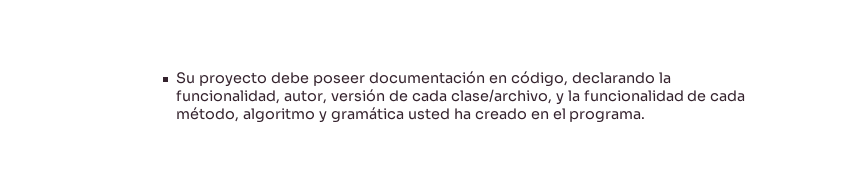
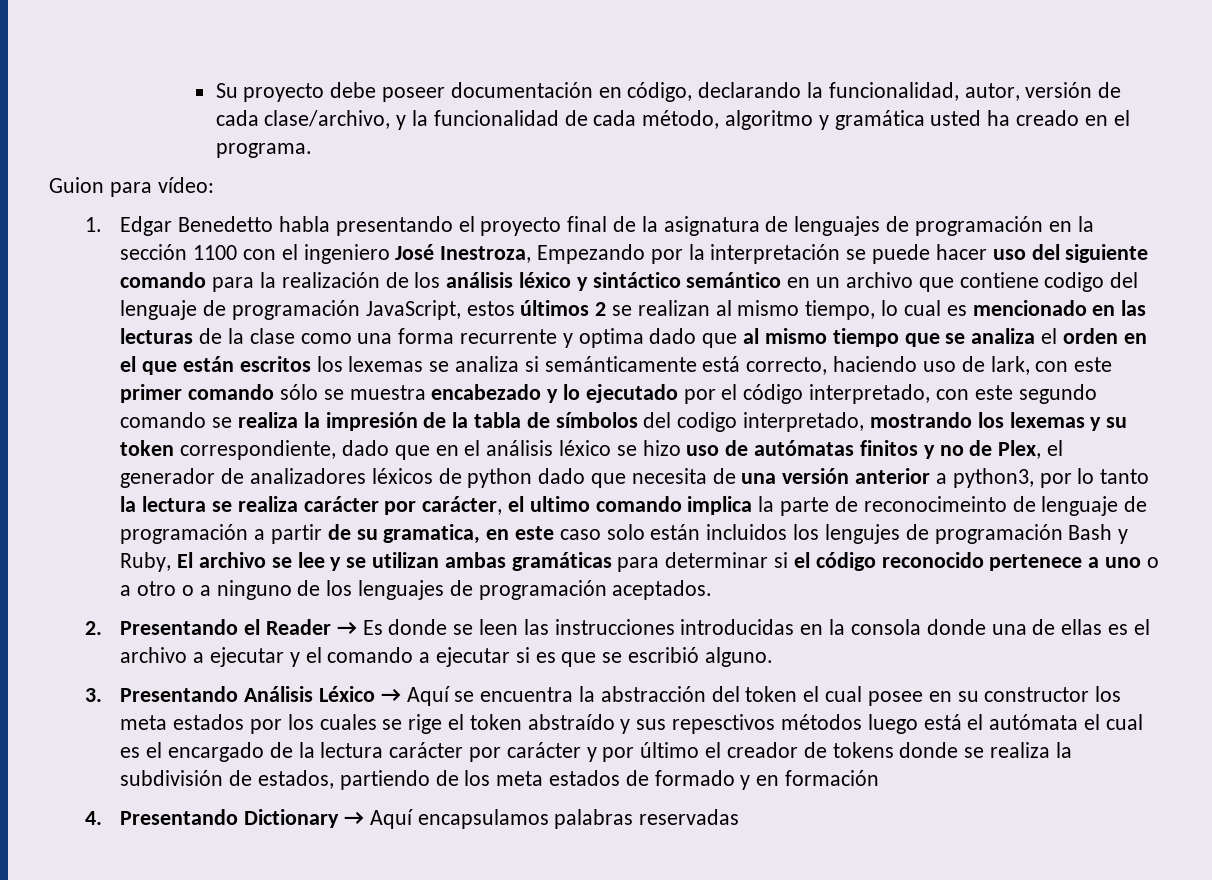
(646, 117) none -> [49,177,214,197] [84,216,1094,236] [120,244,1149,264] [120,272,1139,292] [120,300,1147,320] [120,328,1147,348] [120,356,1113,375] [120,384,1097,404] [120,412,1128,432] [120,440,1063,460] [120,468,1150,488] [120,496,1148,516] [120,524,1129,544] [120,552,1159,572] [120,580,713,600] [84,619,1150,635] [120,647,773,667] [84,686,1122,706] [120,714,1143,734] [120,742,1072,762] [120,770,880,790] [84,809,740,829] // Guion para vídeo: // 1. Edgar Benedetto habla presentando el proyecto final de la asignatura de lenguajes de programación en la sección 1100 con el ingeniero José Inestroza, Empezando por la interpretación se puede hacer uso del siguiente comando para la realización de los análisis léxico y sintáctico semántico en un archivo que contiene codigo del lenguaje de programación JavaScript, estos últimos 2 se realizan al mismo tiempo, lo cual es mencionado en las lecturas de la clase como una forma recurrente y optima dado que al mismo tiempo que se analiza el orden en el que están escritos los lexemas se analiza si semánticamente está correcto, haciendo uso de lark, con este primer comando sólo se muestra encabezado y lo ejecutado por el código interpretado, con este segundo comando se realiza la impresión de la tabla de símbolos del codigo interpretado, mostrando los lexemas y su token correspondiente, dado que en el análisis léxico se hizo uso de autómatas finitos y no de Plex, el generador de analizadores léxicos de python dado que necesita de una versión anterior a python3, por lo tanto la lectura se realiza carácter por carácter, el ultimo comando implica la parte de reconocimeinto de lenguaje de programación a partir de su gramatica, en este caso solo están incluidos los lengujes de programación Bash y Ruby, El archivo se lee y se utilizan ambas gramáticas para determinar si el código reconocido pertenece a uno o a otro o a ninguno de los lenguajes de programación aceptados. // 2. Presentando el Reader → Es donde se leen las instrucciones introducidas en la consola donde una de ellas es el archivo a ejecutar y el comando a ejecutar si es que se escribió alguno. // 3. Presentando Análisis Léxico → Aquí se encuentra la abstracción del token el cual posee en su constructor los meta estados por los cuales se rige el token abstraído y sus repesctivos métodos luego está el autómata el cual es el encargado de la lectura carácter por carácter y por último el creador de tokens donde se realiza la subdivisión de estados, partiendo de los meta estados de formado y en formación // 4. Presentando Dictionary → Aquí encapsulamos palabras reservadas

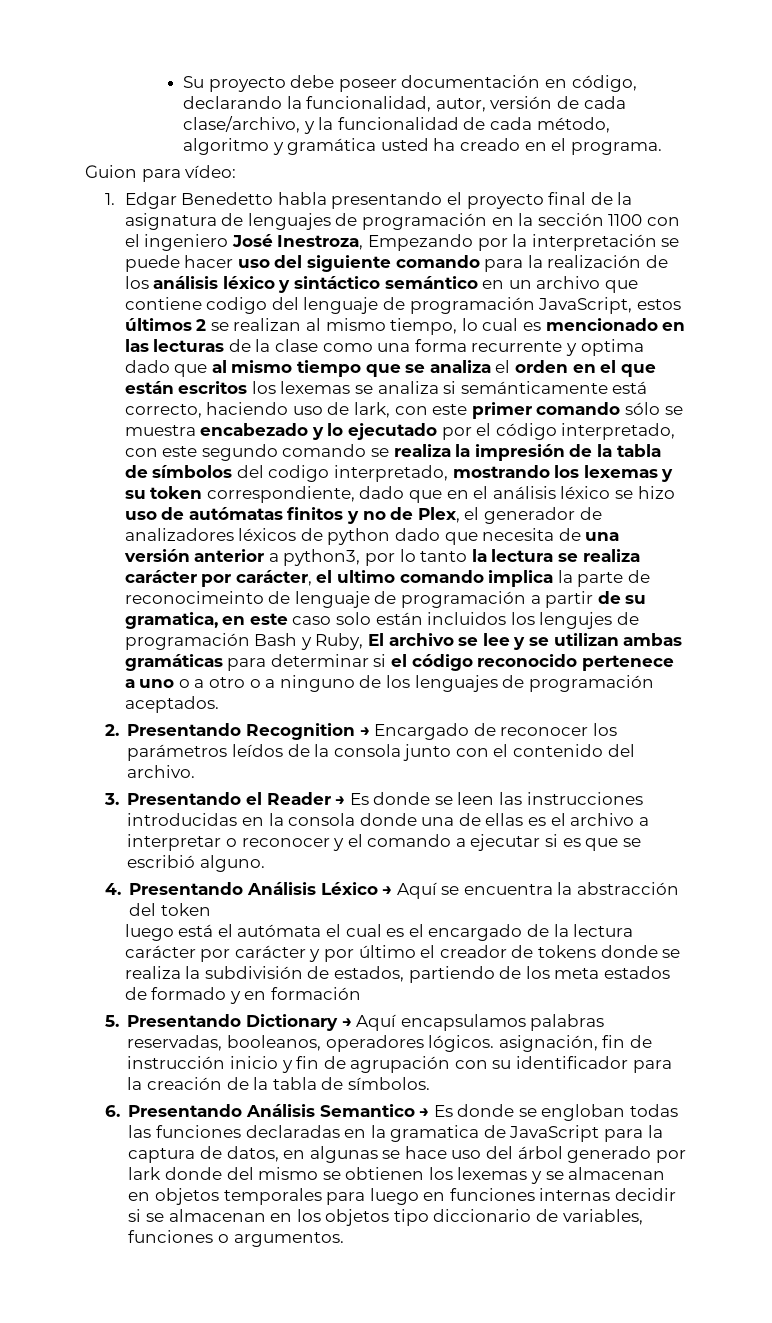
(239, 627) none -> [245,723,617,740] [127,744,635,761] [127,765,196,778] [103,792,242,805] Recognition → Encargado de reconocer los parámetros leídos de la consola junto con el contenido del archivo. // 3. Presentando
[210,647,285,667] ejecutar -> [127,834,330,851] interpretar o reconocer
[84,688,102,702] 3. -> [104,883,121,895] 4.
[803,686,1122,706] [120,714,862,734] el cual posee en su constructor los meta estados por los cuales se rige el token abstraído y sus repesctivos métodos -> (211, 909) //
[84,811,102,825] 4. -> [104,1015,119,1027] 5.
[639,809,740,825] reservadas -> [127,1035,652,1052] [127,1056,672,1073] [127,1077,430,1090] [104,1104,679,1121] [128,1125,663,1142] [128,1146,686,1163] [128,1167,666,1184] [128,1188,677,1205] [128,1209,643,1226] [128,1230,344,1247] reservadas, booleanos, operadores lógicos. asignación, fin de instrucción inicio y fin de agrupación con su identificador para la creación de la tabla de símbolos. // 6. Presentando Análisis Semantico → Es donde se engloban todas las funciones declaradas en la gramatica de JavaScript para la captura de datos, en algunas se hace uso del árbol generado por lark donde del mismo se obtienen los lexemas y se almacenan en objetos temporales para luego en funciones internas decidir si se almacenan en los objetos tipo diccionario de variables, funciones o argumentos.

